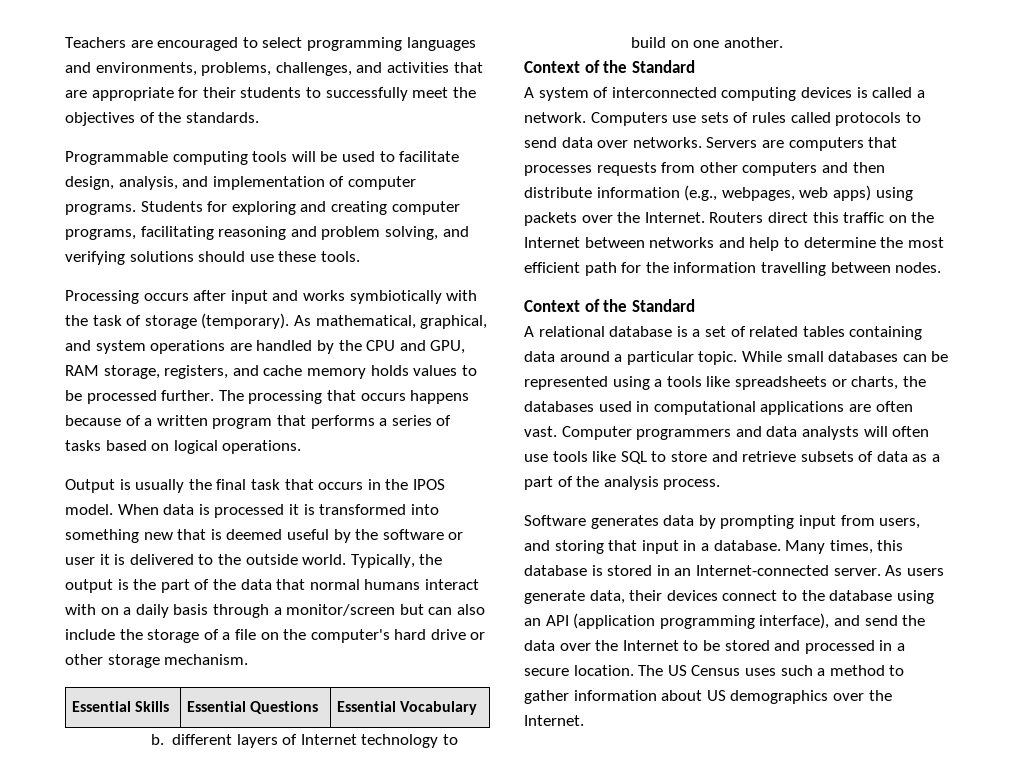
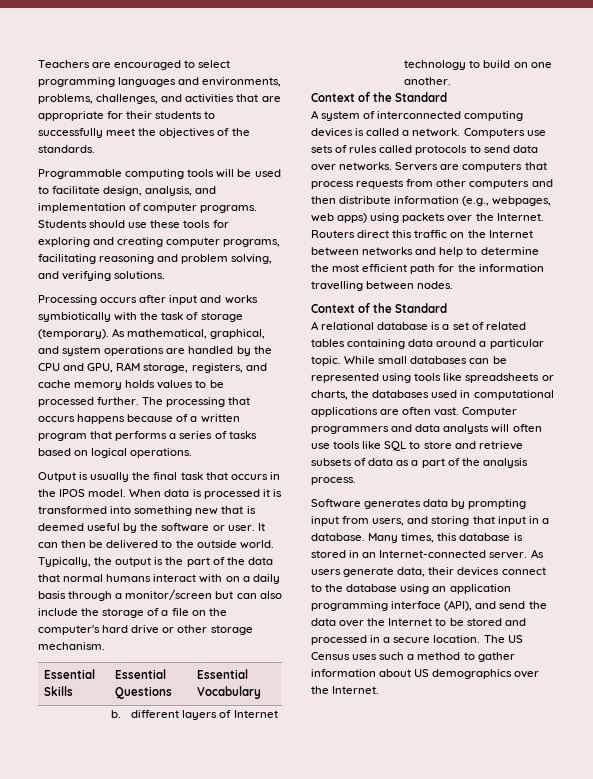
(203, 206) none -> [89,220,211,228] should use these tools
[129,251,360,262] solutions should use these tools. -> [114,271,166,279] solutions.
[65,554,126,565] user it is -> [227,523,265,531] [38,540,104,548] user. It can then be
[524,165,592,176] processes -> [311,181,354,189] process
[654,379,663,387] a -> (412, 378) none
[545,613,830,629] API (application programming interface), -> [449,584,511,594] [311,600,473,611] application programming interface (API),

